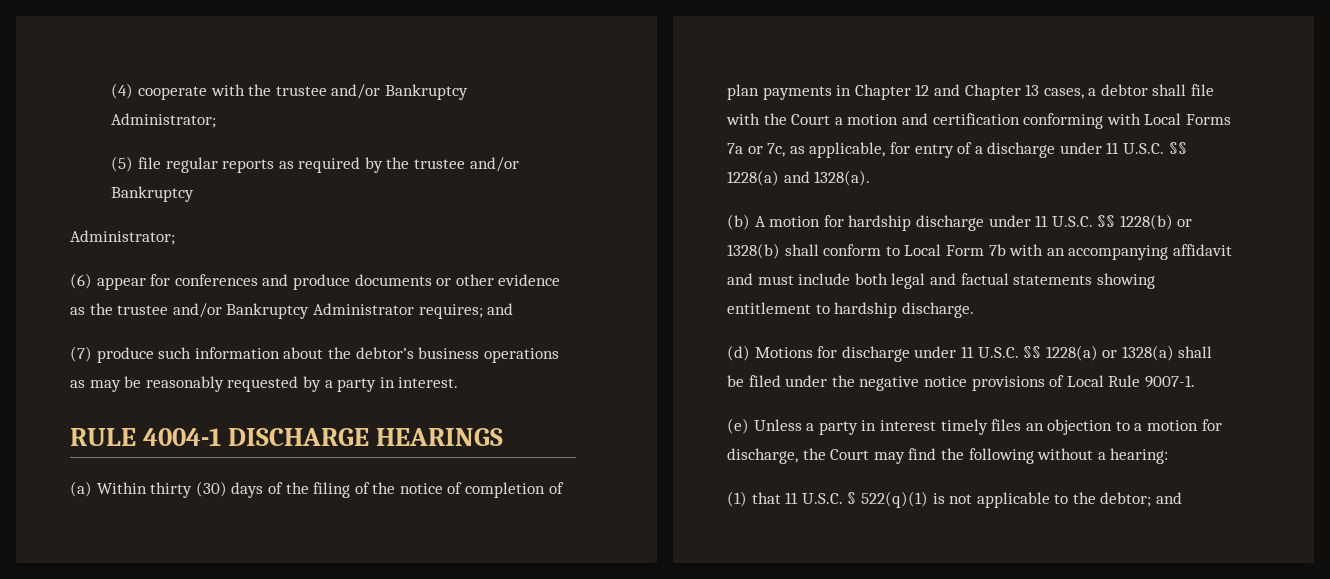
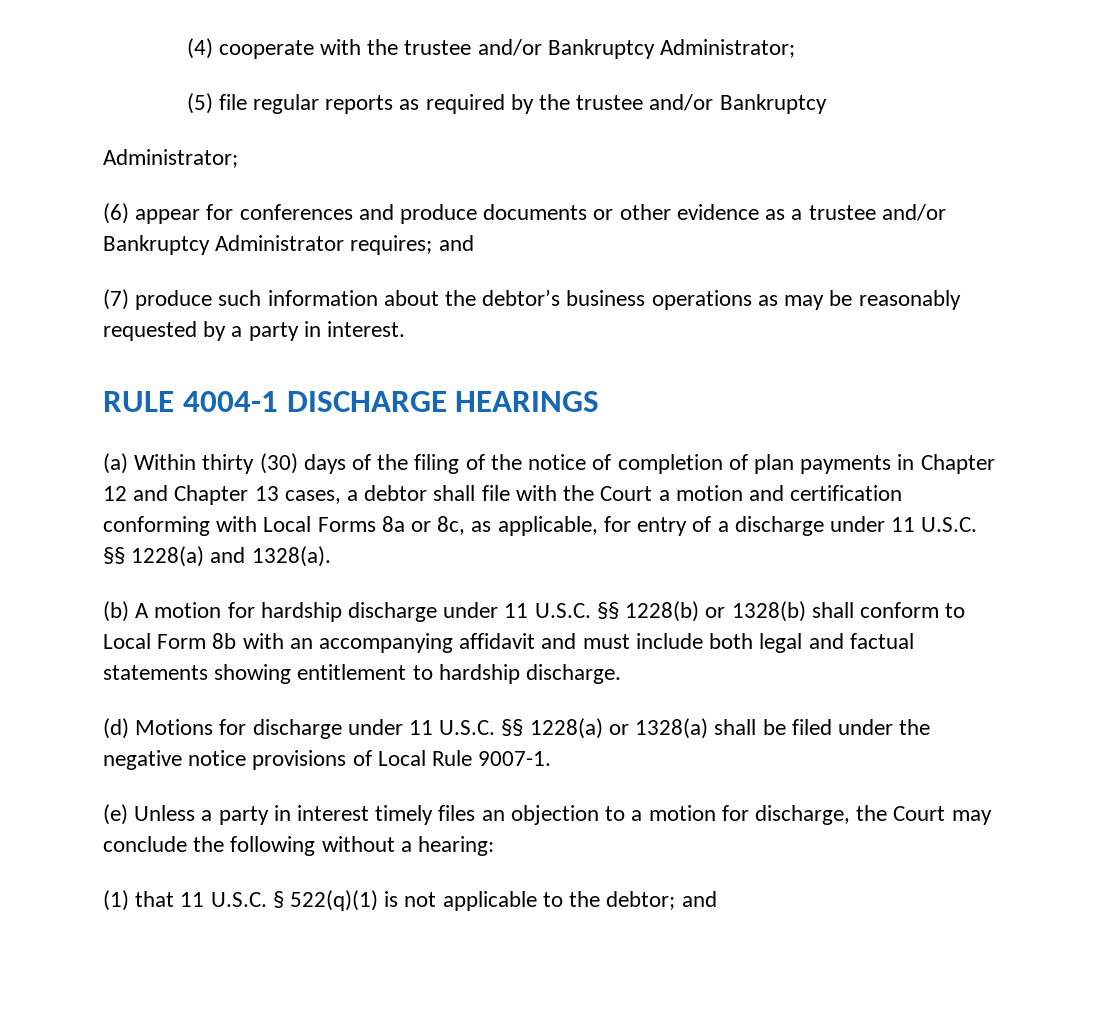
[89,303,113,315] the -> [791,209,803,220] a
[727,143,786,157] 7a or 7c, -> [381,516,466,535] 8a or 8c,
[988,244,1006,256] 7b -> [212,633,237,649] 8b
[908,448,937,460] find -> [103,836,187,852] conclude

